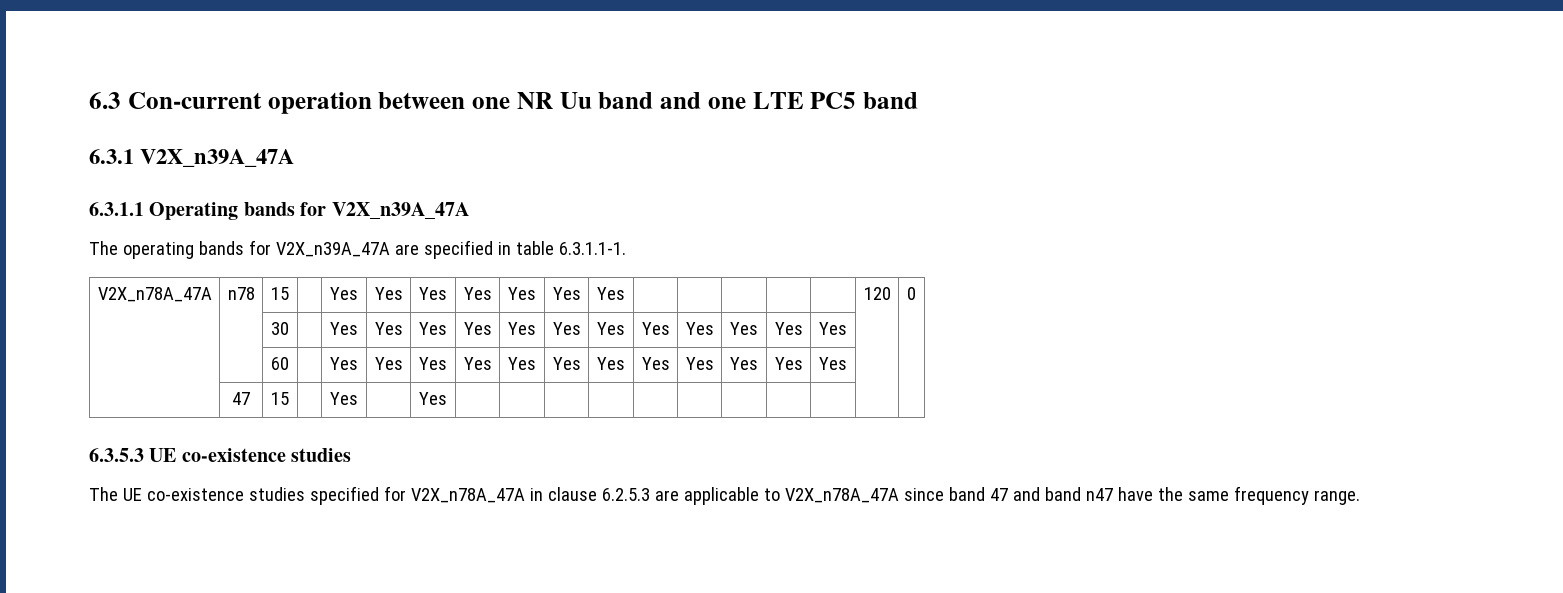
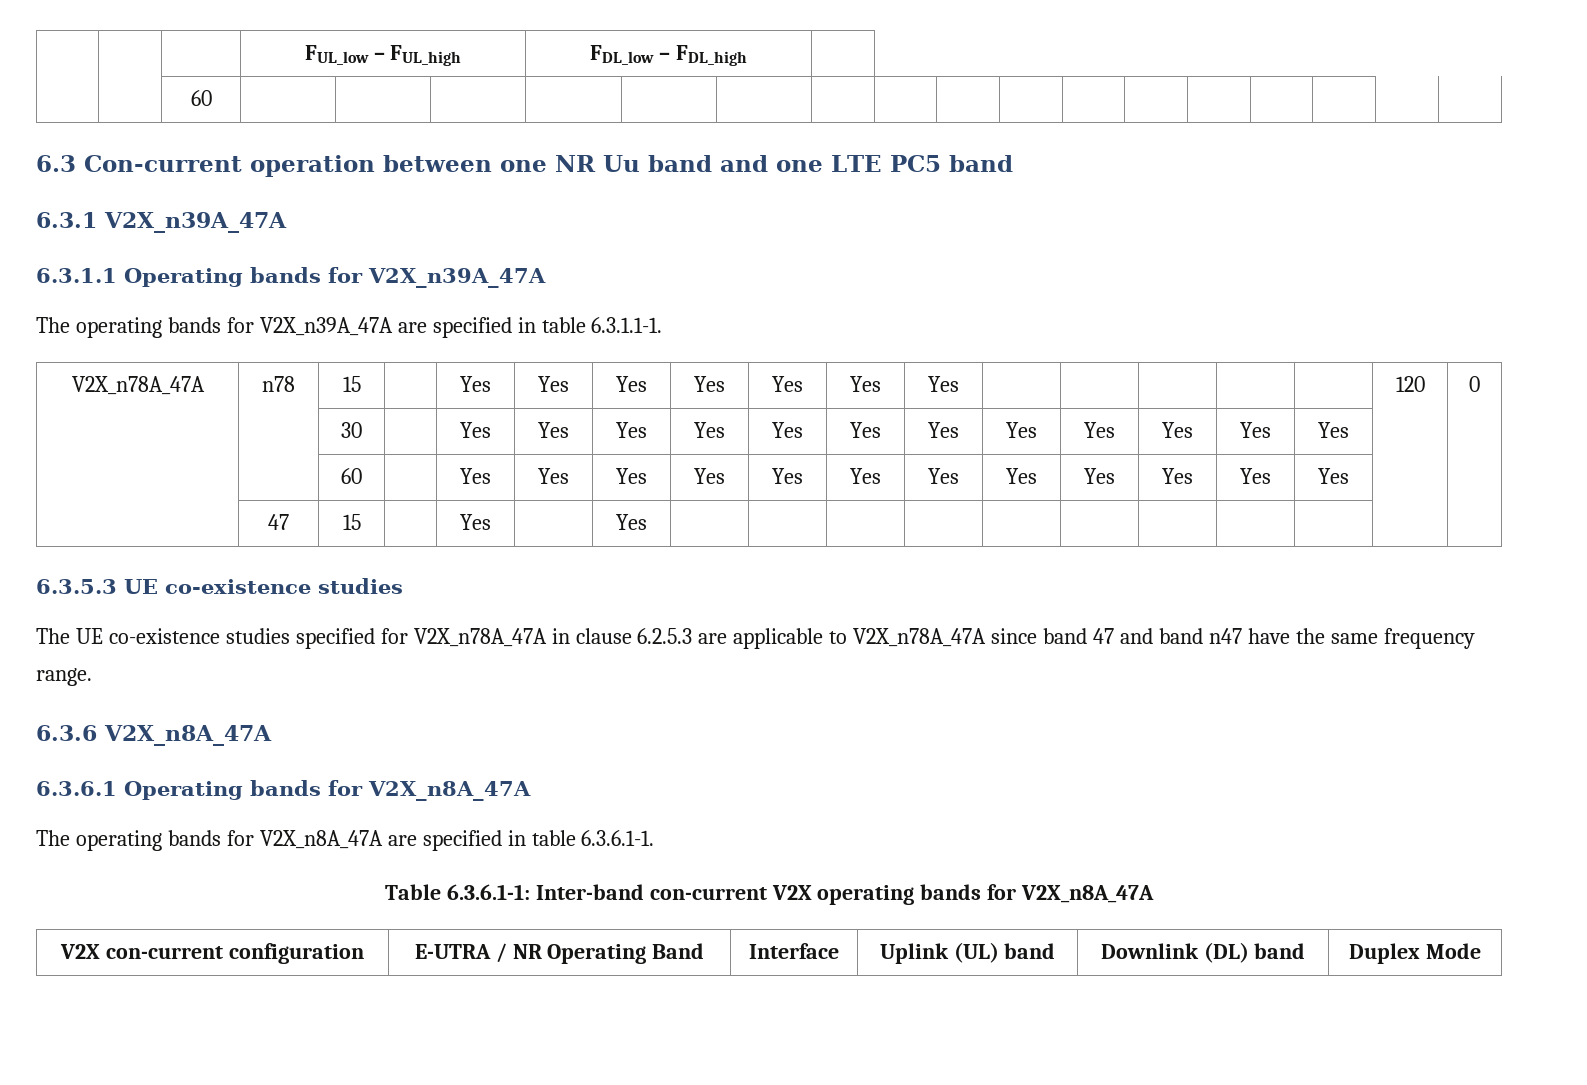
(89, 100) none -> [304,45,462,66] [590,45,747,66] [190,90,212,106] | | | FUL_low – FUL_high | FDL_low – FDL_high | // | | 60 | | | | | | | | | | | | | | | | | //
(1360, 497) none -> [36,725,272,746] [36,780,531,801] [36,830,655,851] [384,884,1155,905] [60,943,364,964] [414,943,705,964] [749,943,839,959] [879,942,1056,964] [1100,942,1306,963] [1349,943,1481,964] // 6.3.6 V2X_n8A_47A // 6.3.6.1 Operating bands for V2X_n8A_47A // The operating bands for V2X_n8A_47A are specified in table 6.3.6.1-1. // Table 6.3.6.1-1: Inter-band con-current V2X operating bands for V2X_n8A_47A // V2X con-current configuration | E-UTRA / NR Operating Band | Interface | Uplink (UL) band | Downlink (DL) band | Duplex Mode

